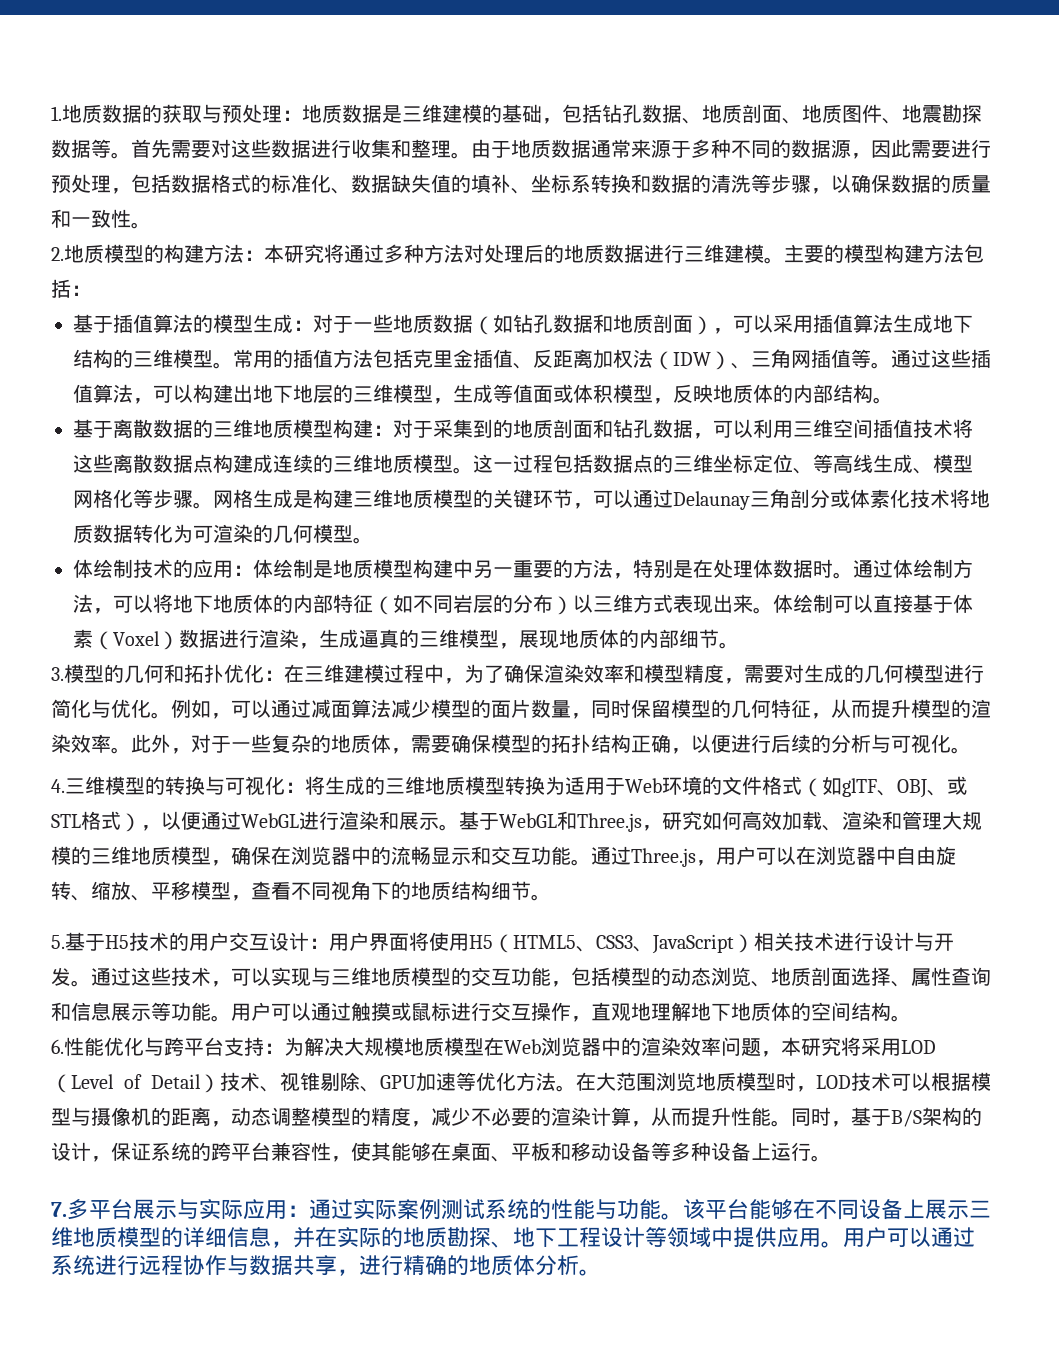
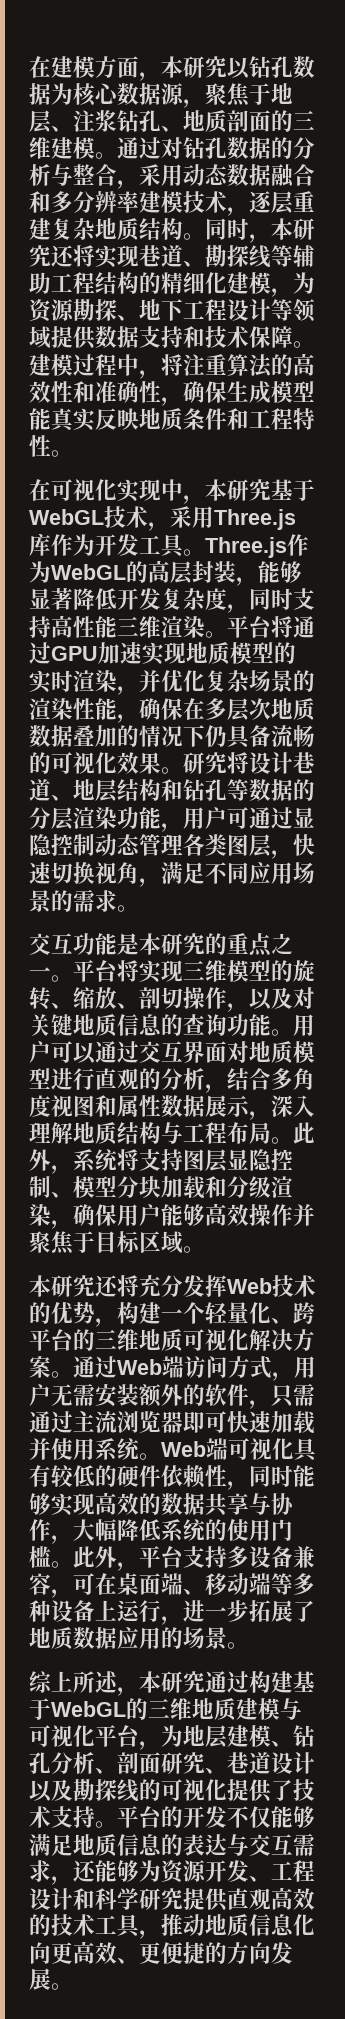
[51,104,982,124] [51,139,991,159] [51,174,991,194] [51,209,151,229] [51,244,984,264] [51,279,91,298] [73,314,973,335] [73,349,991,370] [73,384,893,404] [73,419,973,439] [73,454,973,474] [73,489,990,510] [73,524,373,544] [73,559,973,579] [73,594,973,615] [73,629,739,650] [51,664,984,684] [51,699,991,719] [51,734,971,754] [51,776,967,798] [51,811,982,832] [51,846,956,867] [51,881,551,901] [51,932,954,954] [51,967,991,987] [51,1002,911,1022] [51,1037,936,1057] [51,1072,991,1093] [51,1107,982,1127] [51,1142,831,1162] [51,1199,991,1220] [51,1226,447,1248] 1.地质数据的获取与预处理：地质数据是三维建模的基础，包括钻孔数据、地质剖面、地质图件、地震勘探数据等。首先需要对这些数据进行收集和整理。由于地质数据通常来源于多种不同的数据源，因此需要进行预处理，包括数据格式的标准化、数据缺失值的填补、坐标系转换和数据的清洗等步骤，以确保数据的质量和一致性。 // 2.地质模型的构建方法：本研究将通过多种方法对处理后的地质数据进行三维建模。主要的模型构建方法包括： // 基于插值算法的模型生成：对于一些地质数据（如钻孔数据和地质剖面），可以采用插值算法生成地下结构的三维模型。常用的插值方法包括克里金插值、反距离加权法（IDW）、三角网插值等。通过这些插值算法，可以构建出地下地层的三维模型，生成等值面或体积模型，反映地质体的内部结构。 // 基于离散数据的三维地质模型构建：对于采集到的地质剖面和钻孔数据，可以利用三维空间插值技术将这些离散数据点构建成连续的三维地质模型。这一过程包括数据点的三维坐标定位、等高线生成、模型网格化等步骤。网格生成是构建三维地质模型的关键环节，可以通过Delaunay三角剖分或体素化技术将地质数据转化为可渲染的几何模型。 // 体绘制技术的应用：体绘制是地质模型构建中另一重要的方法，特别是在处理体数据时。通过体绘制方法，可以将地下地质体的内部特征（如不同岩层的分布）以三维方式表现出来。体绘制可以直接基于体素（Voxel）数据进行渲染，生成逼真的三维模型，展现地质体的内部细节。 // 3.模型的几何和拓扑优化：在三维建模过程中，为了确保渲染效率和模型精度，需要对生成的几何模型进行简化与优化。例如，可以通过减面算法减少模型的面片数量，同时保留模型的几何特征，从而提升模型的渲染效率。此外，对于一些复杂的地质体，需要确保模型的拓扑结构正确，以便进行后续的分析与可视化。 // 4.三维模型的转换与可视化：将生成的三维地质模型转换为适用于Web环境的文件格式（如glTF、OBJ、或STL格式），以便通过WebGL进行渲染和展示。基于WebGL和Three.js，研究如何高效加载、渲染和管理大规模的三维地质模型，确保在浏览器中的流畅显示和交互功能。通过Three.js，用户可以在浏览器中自由旋转、缩放、平移模型，查看不同视角下的地质结构细节。 // 5.基于H5技术的用户交互设计：用户界面将使用H5（HTML5、CSS3、JavaScript）相关技术进行设计与开发。通过这些技术，可以实现与三维地质模型的交互功能，包括模型的动态浏览、地质剖面选择、属性查询和信息展示等功能。用户可以通过触摸或鼠标进行交互操作，直观地理解地下地质体的空间结构。 // 6.性能优化与跨平台支持：为解决大规模地质模型在Web浏览器中的渲染效率问题，本研究将采用LOD（Level of Detail）技术、视锥剔除、GPU加速等优化方法。在大范围浏览地质模型时，LOD技术可以根据模型与摄像机的距离，动态调整模型的精度，减少不必要的渲染计算，从而提升性能。同时，基于B/S架构的设计，保证系统的跨平台兼容性，使其能够在桌面、平板和移动设备等多种设备上运行。 // 7.多平台展示与实际应用：通过实际案例测试系统的性能与功能。该平台能够在不同设备上展示三维地质模型的详细信息，并在实际的地质 -> [29,56,315,81] [29,83,293,108] [29,110,315,133] [29,137,315,159] [29,164,315,189] [29,191,315,216] [29,218,315,243] [29,245,315,268] [29,272,315,297] [29,299,74,323] 在建模方面，本研究以钻孔数据为核心数据源，聚焦于地层、注浆钻孔、地质剖面的三维建模。通过对钻孔数据的分析与整合，采用动态数据融合和多分辨率建模技术，逐层重建复杂地质结构。同时，本研究还将实现巷道、勘探线等辅助工程结构的精细化建模，为资源
[711,1227,975,1248] [51,1255,579,1276] 中提供应用。用户可以通过系统进行远程协作与数据共享，进行精确的地质体分析 -> [51,326,315,350] [29,353,315,379] [29,381,315,406] [29,408,315,432] [29,435,73,457] [29,479,315,504] [29,506,296,531] [29,533,309,558] [29,560,302,586] [29,588,315,613] [29,615,315,638] [29,642,296,665] [29,669,315,695] [29,697,315,723] [29,725,315,749] [29,752,315,774] [29,779,315,802] [29,806,315,832] [29,834,315,859] [29,861,315,887] [29,889,139,913] [29,933,293,957] [29,960,315,983] [29,987,315,1012] [29,1014,315,1036] [29,1041,315,1064] [29,1068,315,1093] [29,1095,315,1120] [29,1122,315,1144] [29,1149,293,1174] [29,1176,293,1199] [29,1203,315,1229] [29,1231,205,1255] [29,1275,316,1297] [29,1302,315,1327] [29,1329,315,1351] [29,1356,316,1381] [29,1383,315,1409] [29,1411,315,1434] [29,1438,318,1462] [29,1465,315,1490] [29,1492,294,1517] [29,1519,293,1544] [29,1546,315,1571] [29,1573,315,1598] [29,1600,315,1625] [29,1627,249,1650] [29,1671,315,1696] [29,1698,302,1720] [29,1725,315,1750] [29,1752,315,1774] [29,1779,315,1803] [29,1806,315,1828] [29,1833,315,1856] [29,1860,315,1885] [29,1887,315,1912] [29,1914,315,1939] [29,1941,293,1964] [29,1968,51,1990] 提供数据支持和技术保障。建模过程中，将注重算法的高效性和准确性，确保生成模型能真实反映地质条件和工程特性。 // 在可视化实现中，本研究基于WebGL技术，采用Three.js库作为开发工具。Three.js作为WebGL的高层封装，能够显著降低开发复杂度，同时支持高性能三维渲染。平台将通过GPU加速实现地质模型的实时渲染，并优化复杂场景的渲染性能，确保在多层次地质数据叠加的情况下仍具备流畅的可视化效果。研究将设计巷道、地层结构和钻孔等数据的分层渲染功能，用户可通过显隐控制动态管理各类图层，快速切换视角，满足不同应用场景的需求。 // 交互功能是本研究的重点之一。平台将实现三维模型的旋转、缩放、剖切操作，以及对关键地质信息的查询功能。用户可以通过交互界面对地质模型进行直观的分析，结合多角度视图和属性数据展示，深入理解地质结构与工程布局。此外，系统将支持图层显隐控制、模型分块加载和分级渲染，确保用户能够高效操作并聚焦于目标区域。 // 本研究还将充分发挥Web技术的优势，构建一个轻量化、跨平台的三维地质可视化解决方案。通过Web端访问方式，用户无需安装额外的软件，只需通过主流浏览器即可快速加载并使用系统。Web端可视化具有较低的硬件依赖性，同时能够实现高效的数据共享与协作，大幅降低系统的使用门槛。此外，平台支持多设备兼容，可在桌面端、移动端等多种设备上运行，进一步拓展了地质数据应用的场景。 // 综上所述，本研究通过构建基于WebGL的三维地质建模与可视化平台，为地层建模、钻孔分析、剖面研究、巷道设计以及勘探线的可视化提供了技术支持。平台的开发不仅能够满足地质信息的表达与交互需求，还能够为资源开发、工程设计和科学研究提供直观高效的技术工具，推动地质信息化向更高效、更便捷的方向发展

